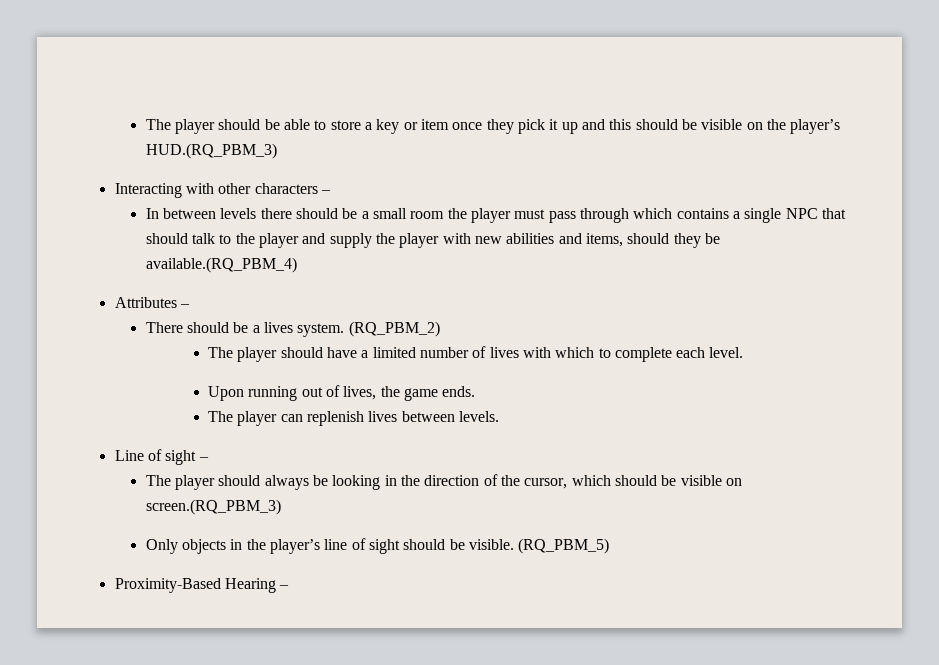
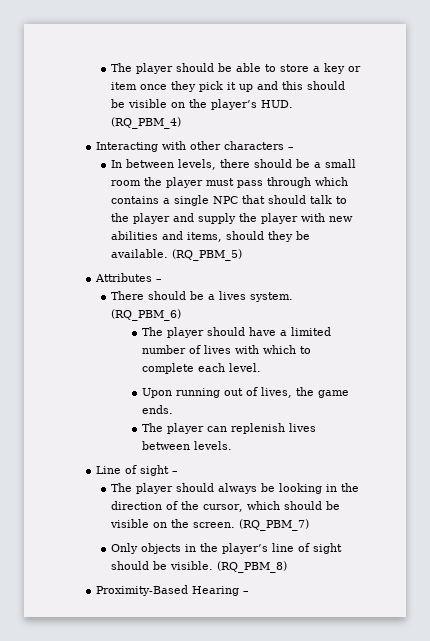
[145,143,277,159] HUD.(RQ_PBM_3) -> [261,100,294,108] [111,117,182,129] HUD. (RQ_PBM_4)
[220,208,257,219] levels -> [178,159,217,170] levels,
[145,257,297,273] available.(RQ_PBM_4) -> [111,249,243,261] available. (RQ_PBM_5)
[348,321,440,337] (RQ_PBM_2) -> [111,309,182,321] (RQ_PBM_6)
[145,499,281,515] screen.(RQ_PBM_3) -> [171,519,310,531] the screen. (RQ_PBM_7)
[518,538,610,554] (RQ_PBM_5) -> [217,561,288,573] (RQ_PBM_8)

